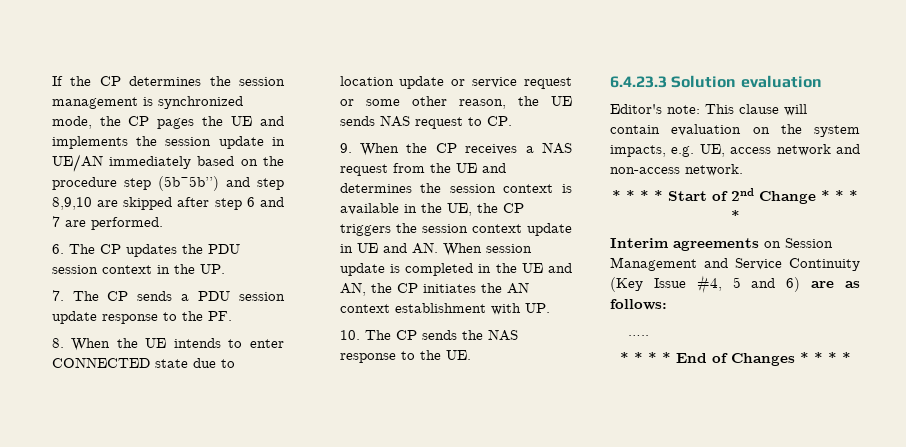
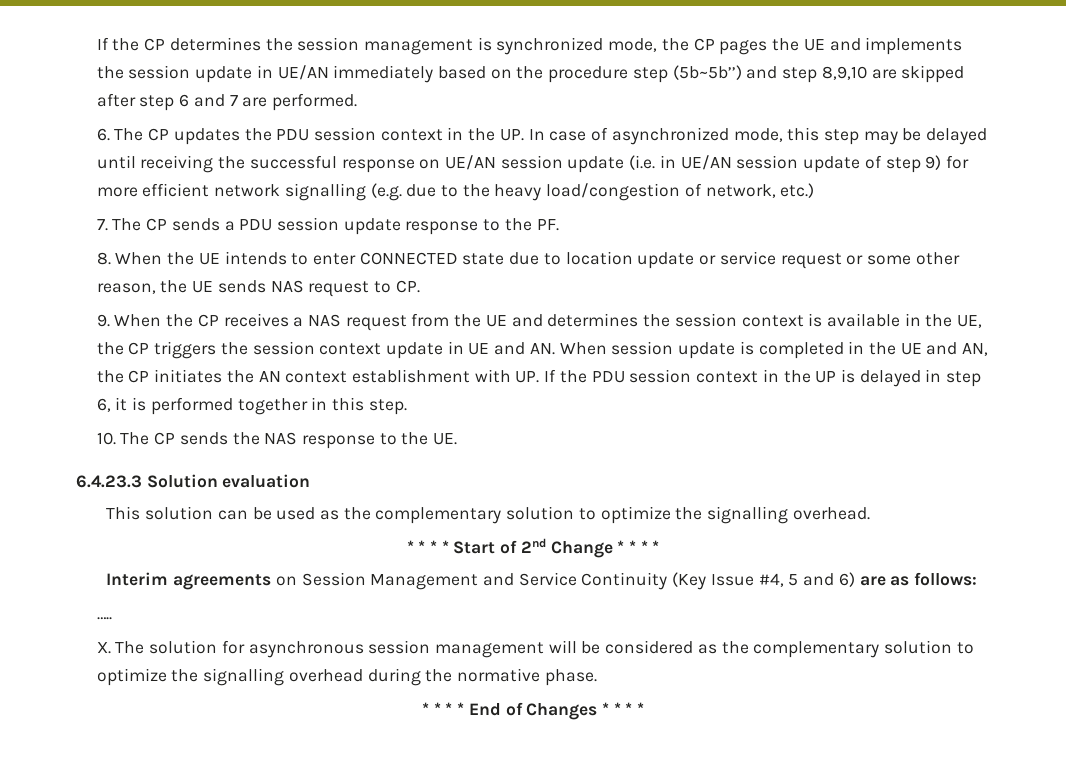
(225, 269) none -> [528,127,988,145] [96,155,970,173] [96,183,815,201] In case of asynchronized mode, this step may be delayed until receiving the successful response on UE/AN session update (i.e. in UE/AN session update of step 9) for more efficient network signalling (e.g. due to the heavy load/congestion of network, etc.)
(550, 308) none -> [544,369,982,387] [96,397,407,415] If the PDU session context in the UP is delayed in step 6, it is performed together in this step.
[610,104,807,116] [610,124,860,137] [610,144,860,157] [610,164,743,176] Editor's note: This clause will contain evaluation on the system impacts, e.g. UE, access network and non-access network. -> [106,506,870,524] This solution can be used as the complementary solution to optimize the signalling overhead.
(649, 335) none -> [96,640,974,658] [96,668,597,686] // X. The solution for asynchronous session management will be considered as the complementary solution to optimize the signalling overhead during the normative phase.

